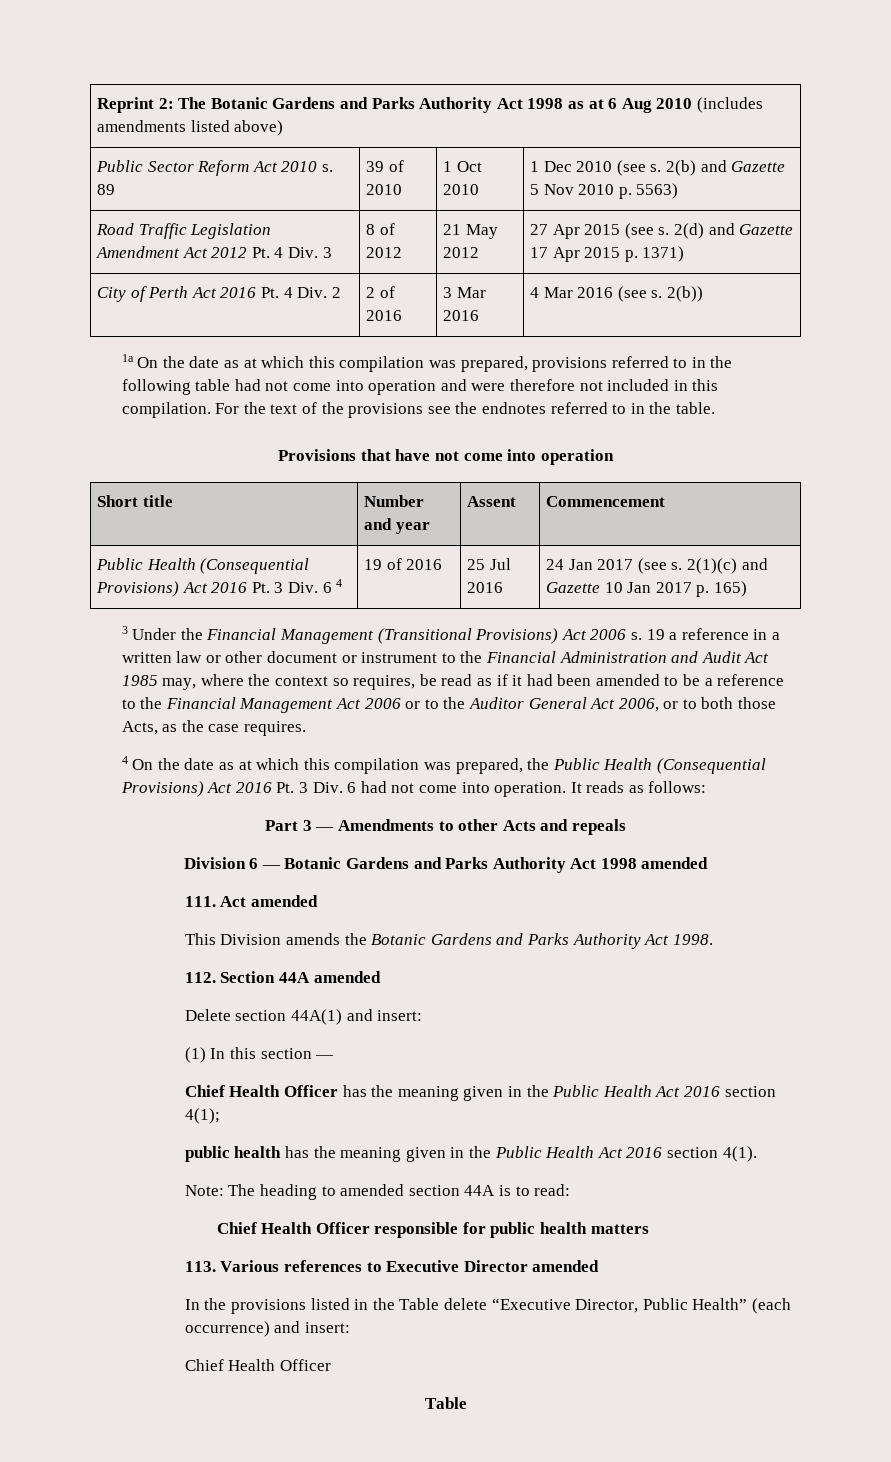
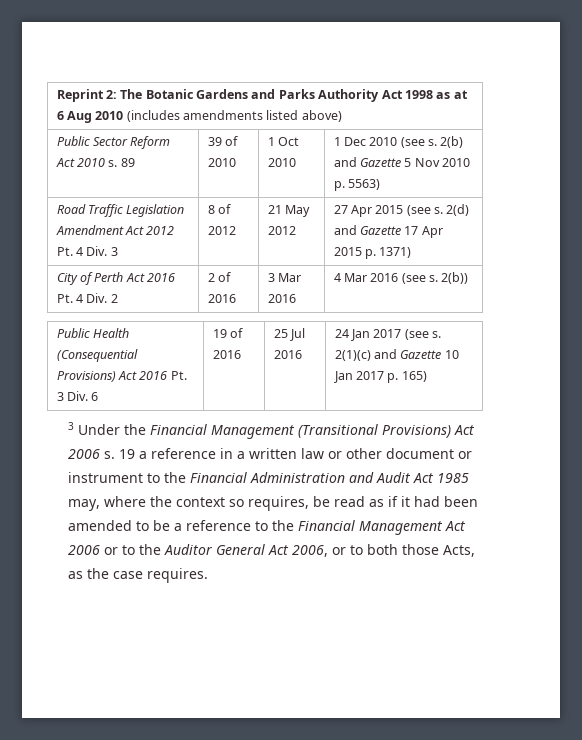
[121,354,733,372] [121,379,719,395] [121,402,715,418] [278,449,614,465] [97,495,173,507] [364,495,425,507] [364,518,430,534] [467,496,517,507] [546,496,666,507] // 1a On the date as at which this compilation was prepared, provisions referred to in the following table had not come into operation and were therefore not included in this compilation. For the text of the provisions see the endnotes referred to in the table. // Provisions that have not come into operation // Short title | Number and year | Assent | Commencement -> (469, 278) none
[336,579,343,587] 4 -> (99, 396) none
[121,756,766,774] [120,781,707,797] [265,819,626,835] [183,857,709,873] [184,895,319,907] [184,933,713,949] [184,971,381,983] [184,1009,423,1025] [184,1047,335,1063] [184,1085,776,1101] [184,1108,220,1124] [184,1146,757,1162] [184,1184,571,1200] [216,1222,649,1238] [184,1260,600,1272] [184,1298,791,1314] [184,1321,351,1337] [184,1359,332,1371] [424,1397,467,1409] // 4 On the date as at which this compilation was prepared, the Public Health (Consequential Provisions) Act 2016 Pt. 3 Div. 6 had not come into operation. It reads as follows: // Part 3 — Amendments to other Acts and repeals // Division 6 — Botanic Gardens and Parks Authority Act 1998 amended // 111. Act amended // This Division amends the Botanic Gardens and Parks Authority Act 1998. // 112. Section 44A amended // Delete section 44A(1) and insert: // (1) In this section — // Chief Health Officer has the meaning given in the Public Health Act 2016 section 4(1); // public health has the meaning given in the Public Health Act 2016 section 4(1). // Note: The heading to amended section 44A is to read: // Chief Health Officer responsible for public health matters // 113. Various references to Executive Director amended // In the provisions listed in the Table delete “Executive Director, Public Health” (each occurrence) and insert: // Chief Health Officer // Table -> (208, 575) none

